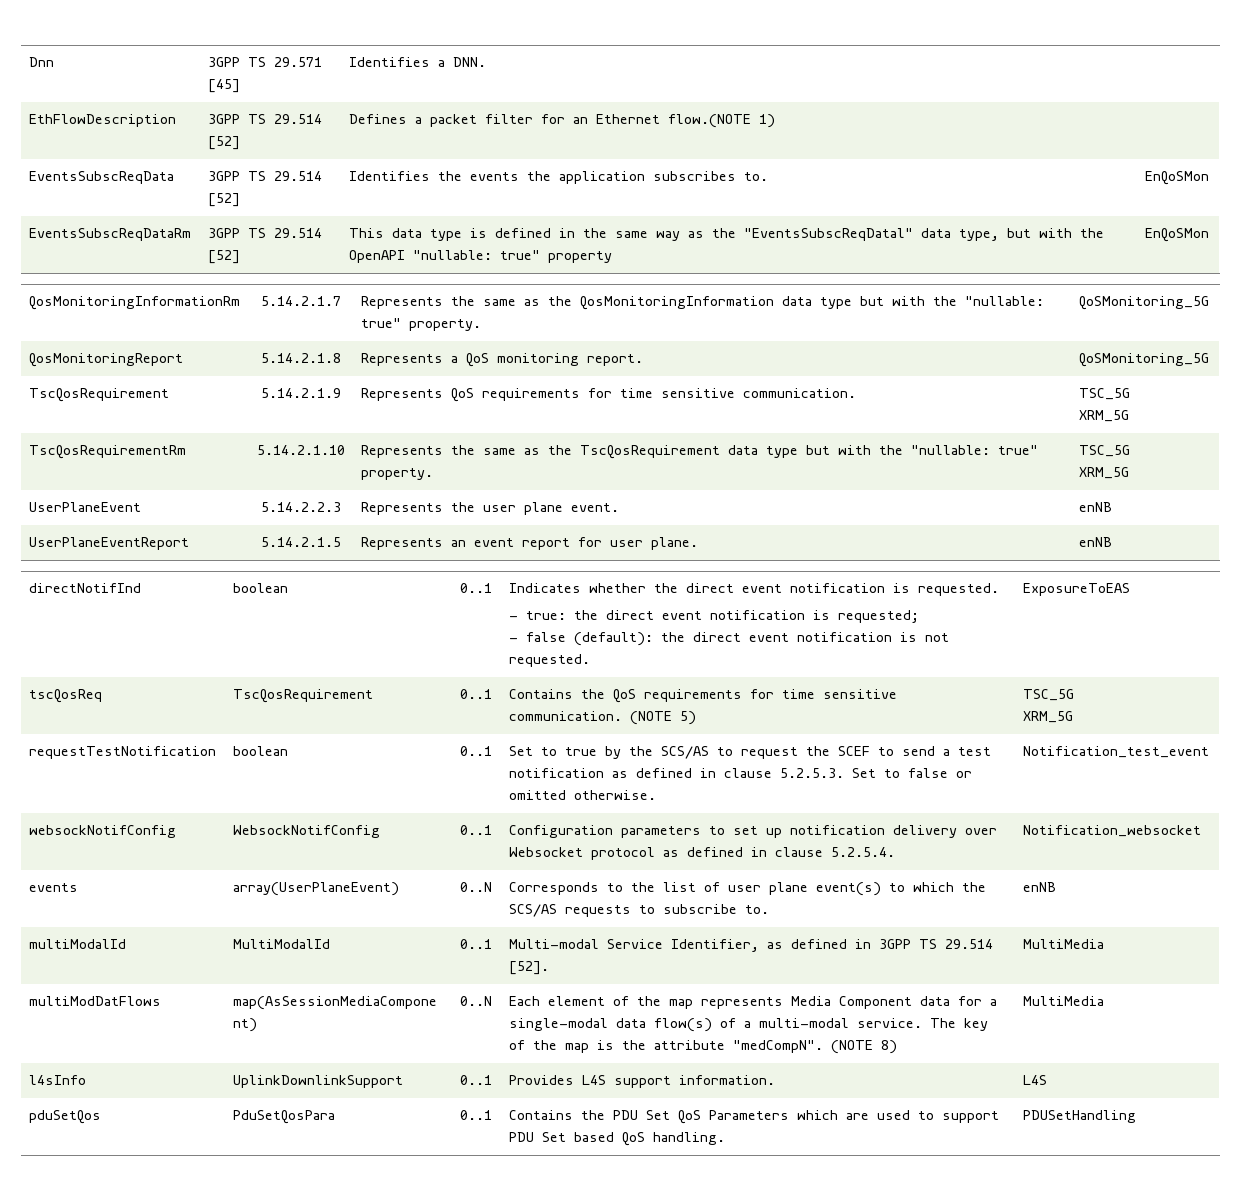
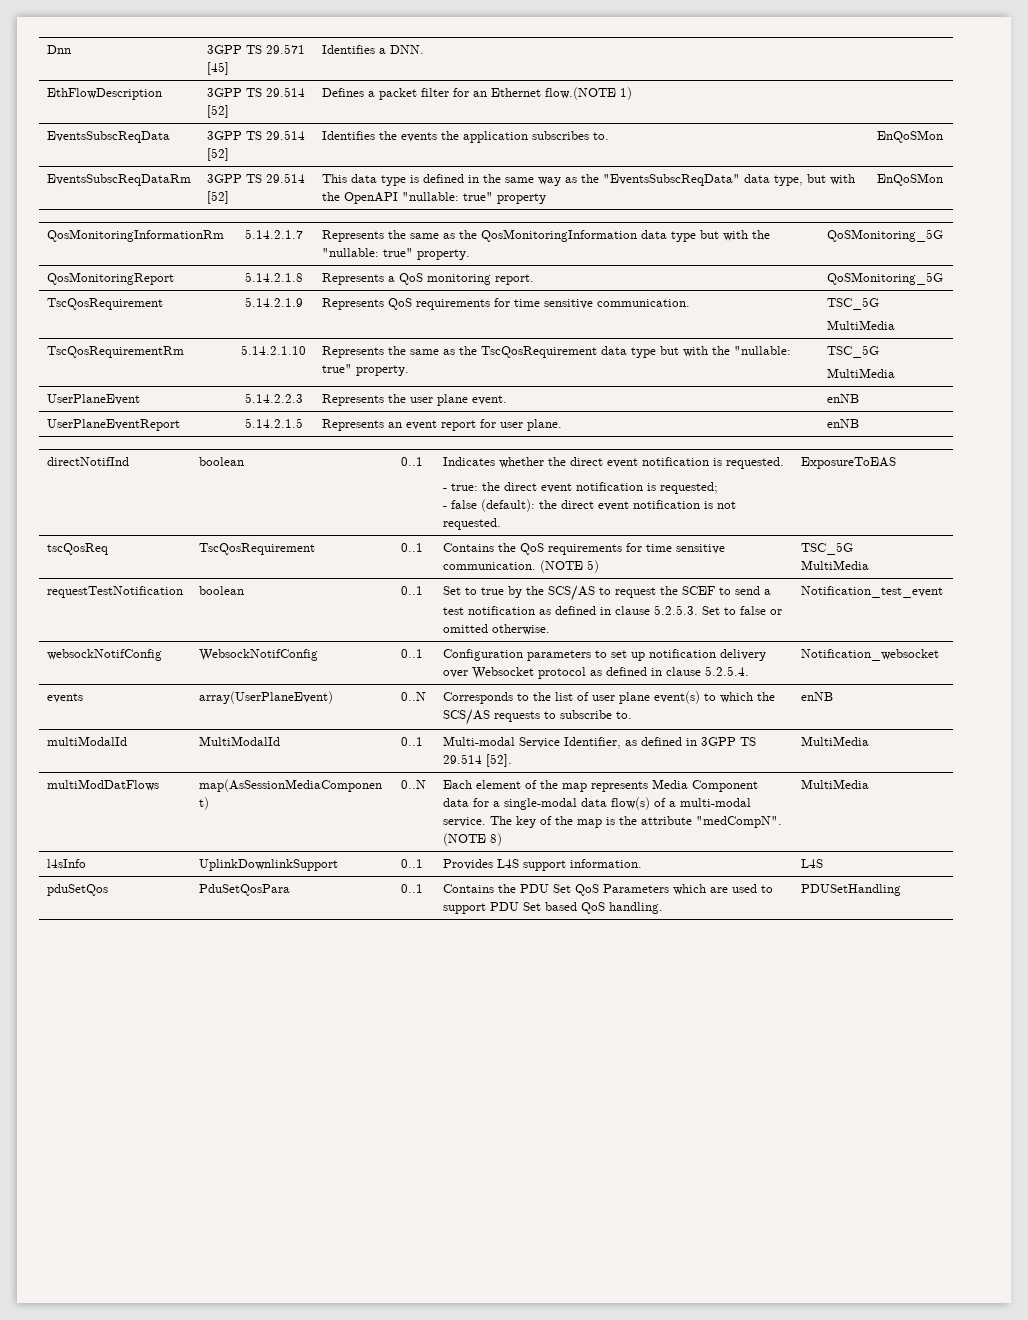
[744,228,914,241] "EventsSubscReqDatal" -> [602,174,740,186] "EventsSubscReqData"
[1079,410,1130,422] XRM_5G -> [826,320,895,330] MultiMedia
[1079,467,1130,479] XRM_5G -> [826,368,895,378] MultiMedia
[1023,711,1074,723] XRM_5G -> [800,560,869,570] MultiMedia

